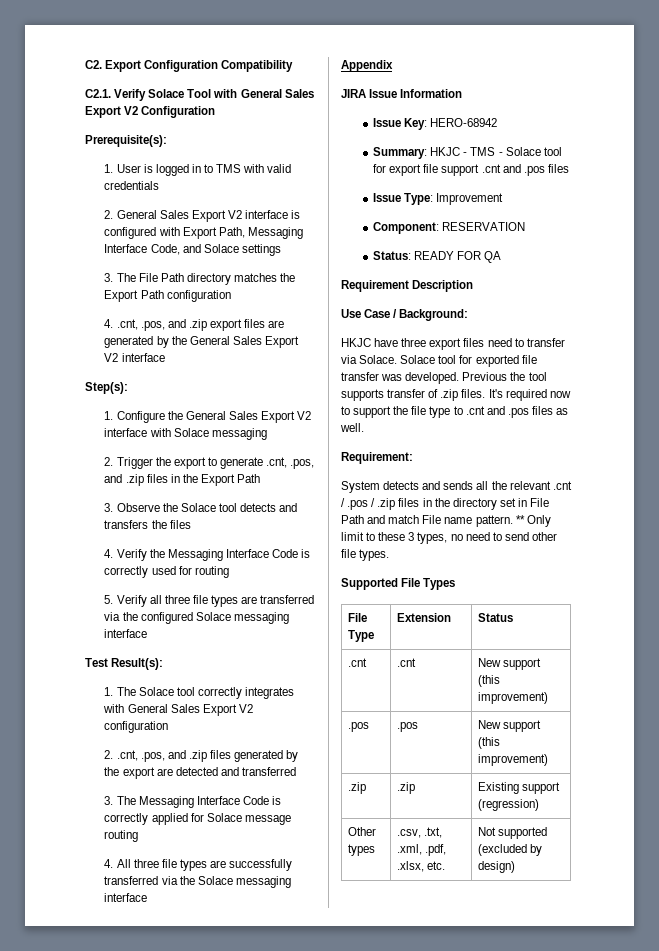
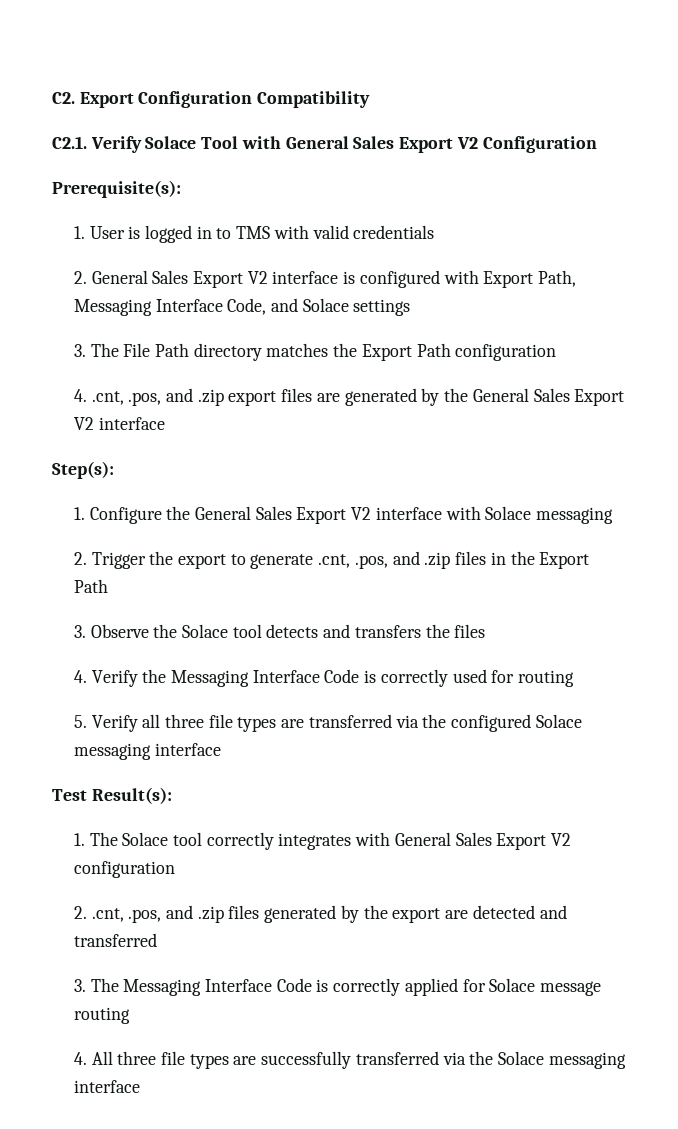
[341,60,393,72] [341,89,463,98] [373,118,498,130] [373,147,562,159] [373,164,569,176] [373,193,504,205] [373,222,526,234] [373,251,502,263] [341,280,474,292] [341,309,469,321] [341,338,565,350] [341,355,537,367] [341,372,547,384] [341,389,571,401] [341,406,569,418] [340,423,364,432] [341,452,413,464] [341,481,572,493] [341,498,550,510] [341,515,551,527] [341,532,557,544] [341,549,390,561] [341,578,456,590] [347,613,367,622] [347,630,374,642] [396,613,451,622] [477,613,513,622] [347,658,367,667] [396,658,416,667] [477,658,541,670] [477,675,500,687] [477,692,548,704] [347,722,369,732] [396,722,418,732] [477,720,541,732] [477,737,500,749] [477,754,548,766] [347,782,366,794] [396,782,415,794] [477,782,560,794] [477,799,539,811] [347,827,376,836] [347,844,375,856] [396,827,442,838] [396,844,446,856] [396,861,445,872] [477,827,547,839] [477,844,542,856] [477,861,515,873] // Appendix // JIRA Issue Information // Issue Key: HERO-68942 // Summary: HKJC - TMS - Solace tool for export file support .cnt and .pos files // Issue Type: Improvement // Component: RESERVATION // Status: READY FOR QA // Requirement Description // Use Case / Background: // HKJC have three export files need to transfer via Solace. Solace tool for exported file transfer was developed. Previous the tool supports transfer of .zip files. It's required now to support the file type to .cnt and .pos files as well. // Requirement: // System detects and sends all the relevant .cnt / .pos / .zip files in the directory set in File Path and match File name pattern. ** Only limit to these 3 types, no need to send other file types. // Supported File Types // File Type | Extension | Status // .cnt | .cnt | New support (this improvement) // .pos | .pos | New support (this improvement) // .zip | .zip | Existing support (regression) // Other types | .csv, .txt, .xml, .pdf, .xlsx, etc. | Not supported (excluded by design) -> (140, 1086) none

